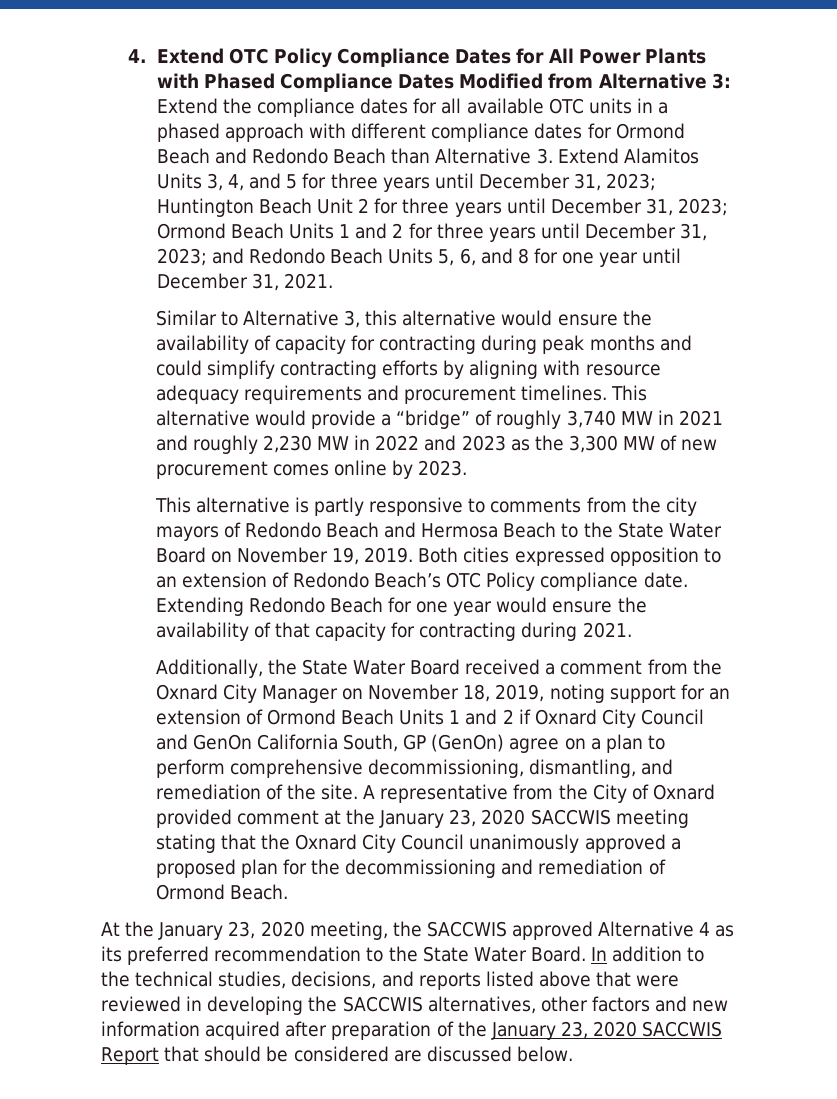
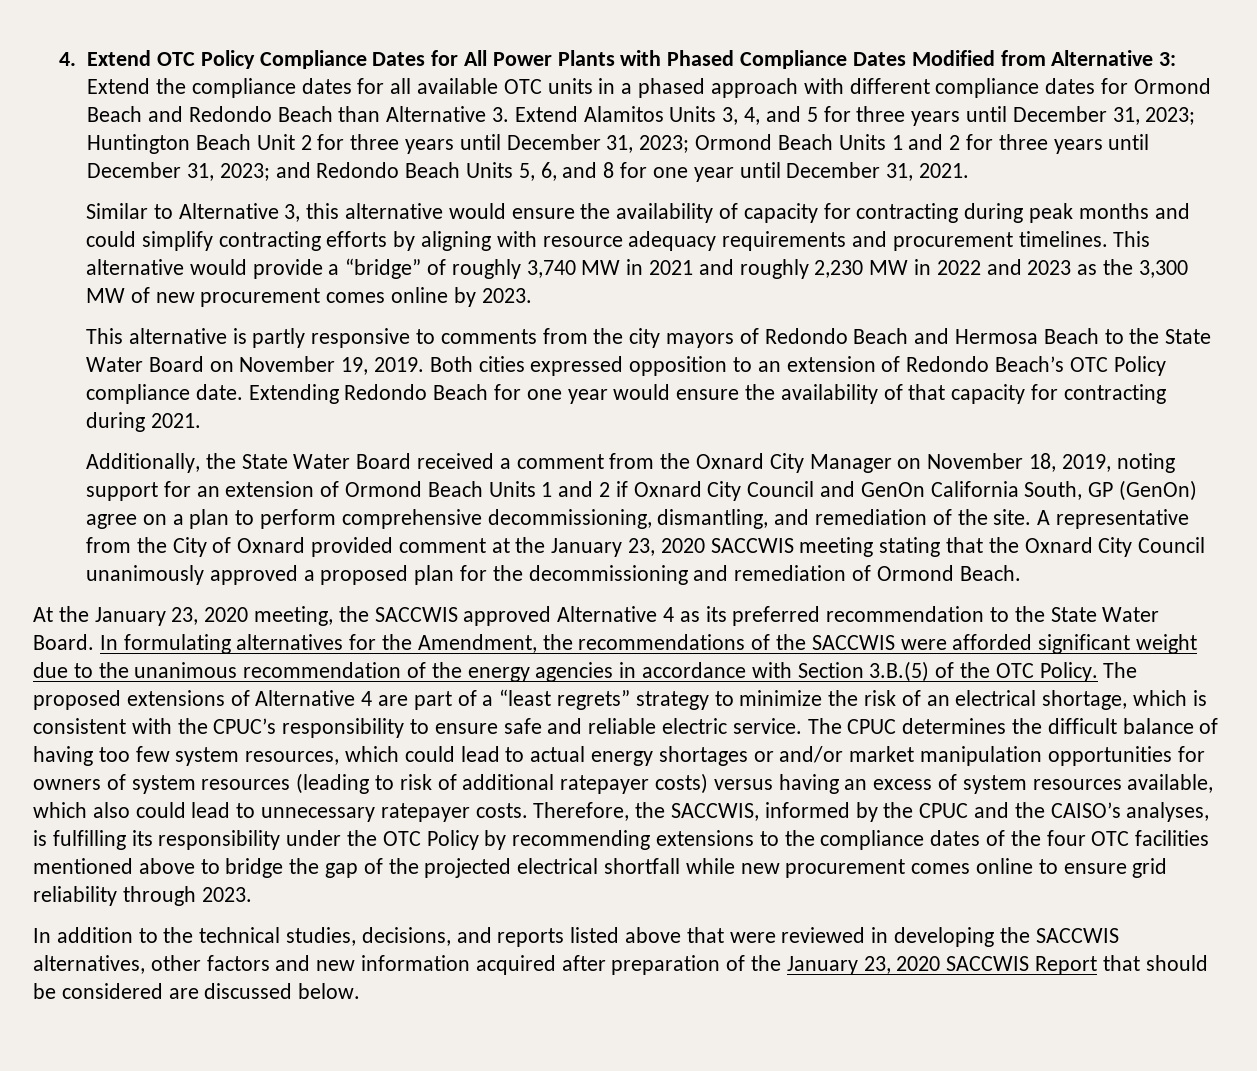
(608, 954) none -> [123,634,1198,654] [33,661,1138,682] [33,689,1207,710] [33,718,1219,738] [33,746,1205,766] [33,773,1214,794] [33,802,1210,822] [33,830,1210,850] [33,858,1168,878] [33,886,252,906] [33,928,51,943] formulating alternatives for the Amendment, the recommendations of the SACCWIS were afforded significant weight due to the unanimous recommendation of the energy agencies in accordance with Section 3.B.(5) of the OTC Policy. The proposed extensions of Alternative 4 are part of a “least regrets” strategy to minimize the risk of an electrical shortage, which is consistent with the CPUC’s responsibility to ensure safe and reliable electric service. The CPUC determines the difficult balance of having too few system resources, which could lead to actual energy shortages or and/or market manipulation opportunities for owners of system resources (leading to risk of additional ratepayer costs) versus having an excess of system resources available, which also could lead to unnecessary ratepayer costs. Therefore, the SACCWIS, informed by the CPUC and the CAISO’s analyses, is fulfilling its responsibility under the OTC Policy by recommending extensions to the compliance dates of the four OTC facilities mentioned above to bridge the gap of the projected electrical shortfall while new procurement comes online to ensure grid reliability through 2023. // In

